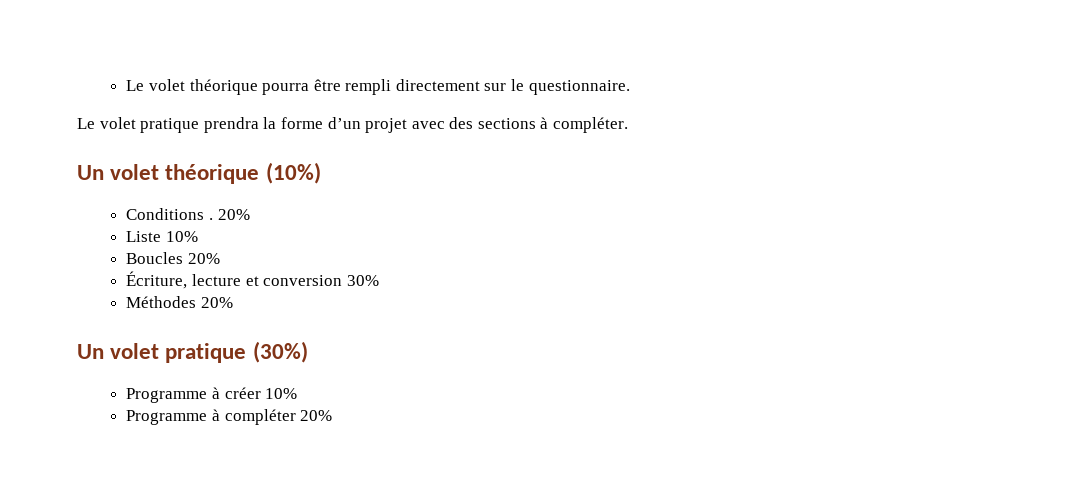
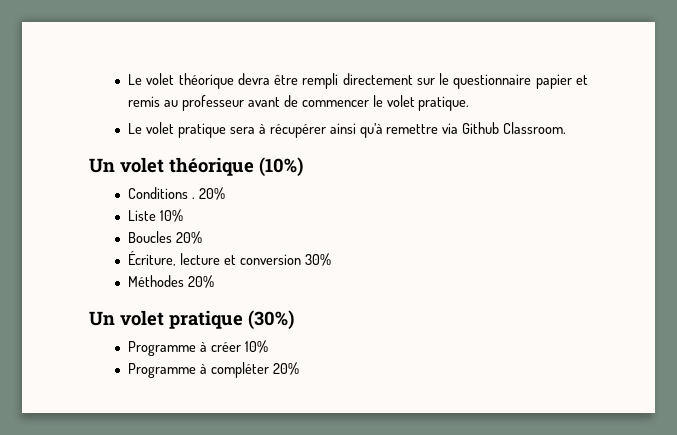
[262,83,310,95] pourra -> [237,73,270,85] devra
[528,80,630,95] [77,117,629,133] questionnaire. // Le volet pratique prendra la forme d’un projet avec des sections à compléter. -> [453,74,588,89] [128,95,470,111] [128,122,567,138] questionnaire papier et remis au professeur avant de commencer le volet pratique. // Le volet pratique sera à récupérer ainsi qu’à remettre via Github Classroom.

